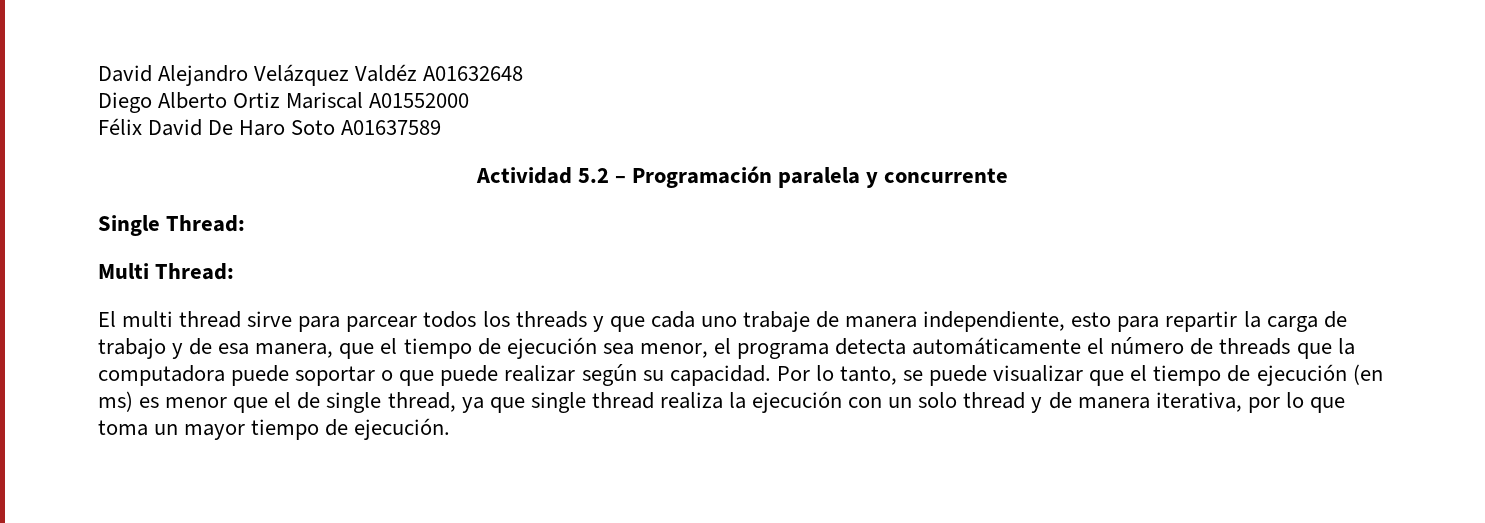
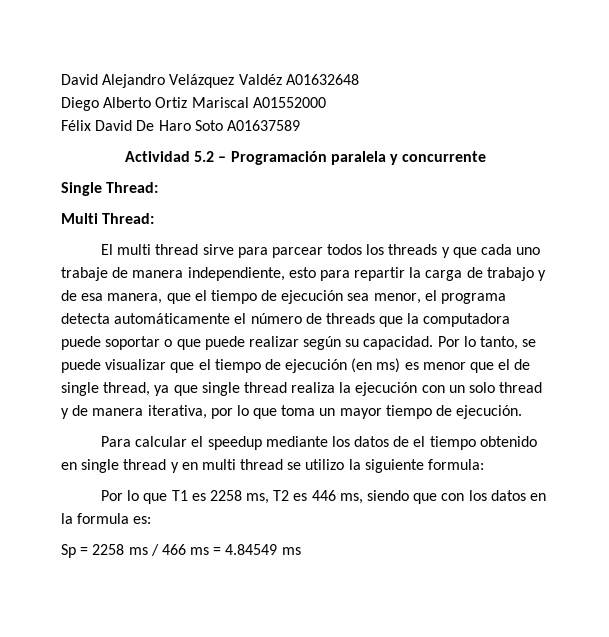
(451, 429) none -> [100,436,537,450] [61,459,485,473] [100,490,546,504] [61,513,152,524] [61,544,301,558] // Para calcular el speedup mediante los datos de el tiempo obtenido en single thread y en multi thread se utilizo la siguiente formula: // Por lo que T1 es 2258 ms, T2 es 446 ms, siendo que con los datos en la formula es: // Sp = 2258 ms / 466 ms = 4.84549 ms

